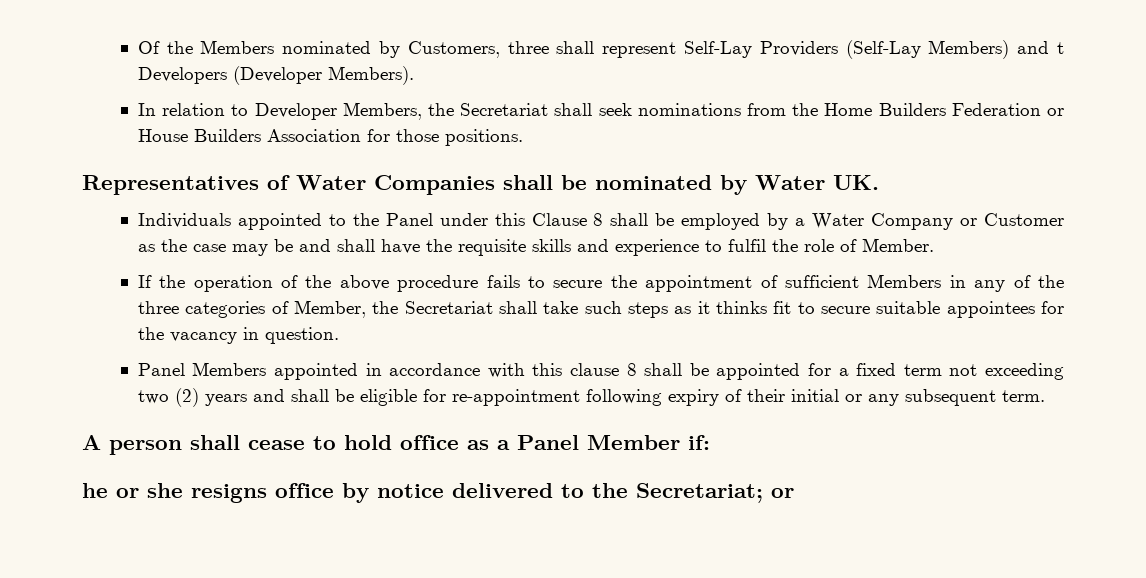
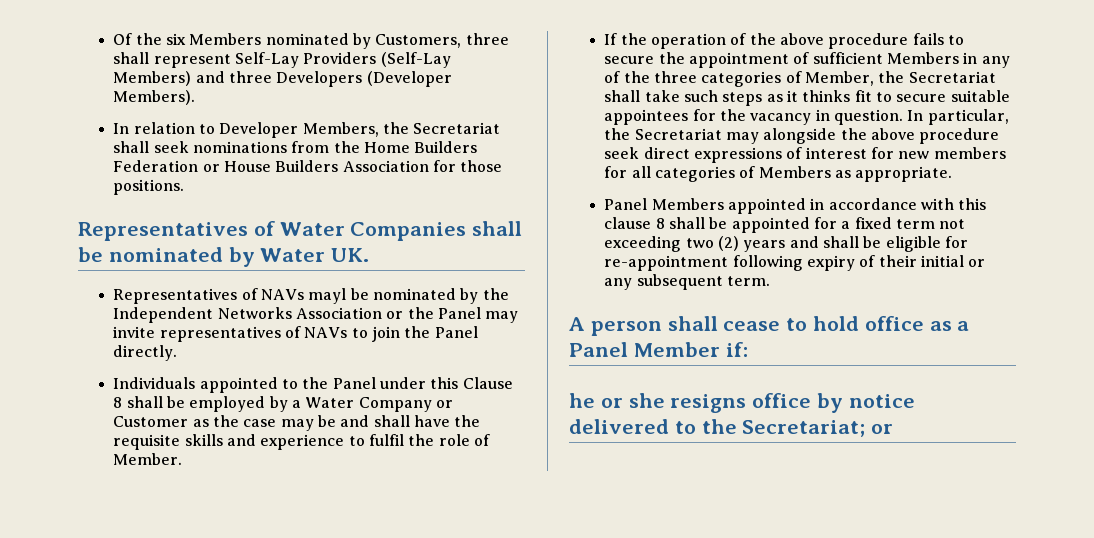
(193, 47) none -> [165,33,186,45] six
[1056,42,1064,54] t -> [228,71,272,83] three
(879, 182) none -> [113,288,509,304] [113,307,519,323] [113,326,478,342] [113,345,178,361] // Representatives of NAVs mayl be nominated by the Independent Networks Association or the Panel may invite representatives of NAVs to join the Panel directly.
(339, 335) none -> [907,109,1009,125] [604,128,1000,144] [604,147,1006,163] [604,166,953,182] In particular, the Secretariat may alongside the above procedure seek direct expressions of interest for new members for all categories of Members as appropriate.

